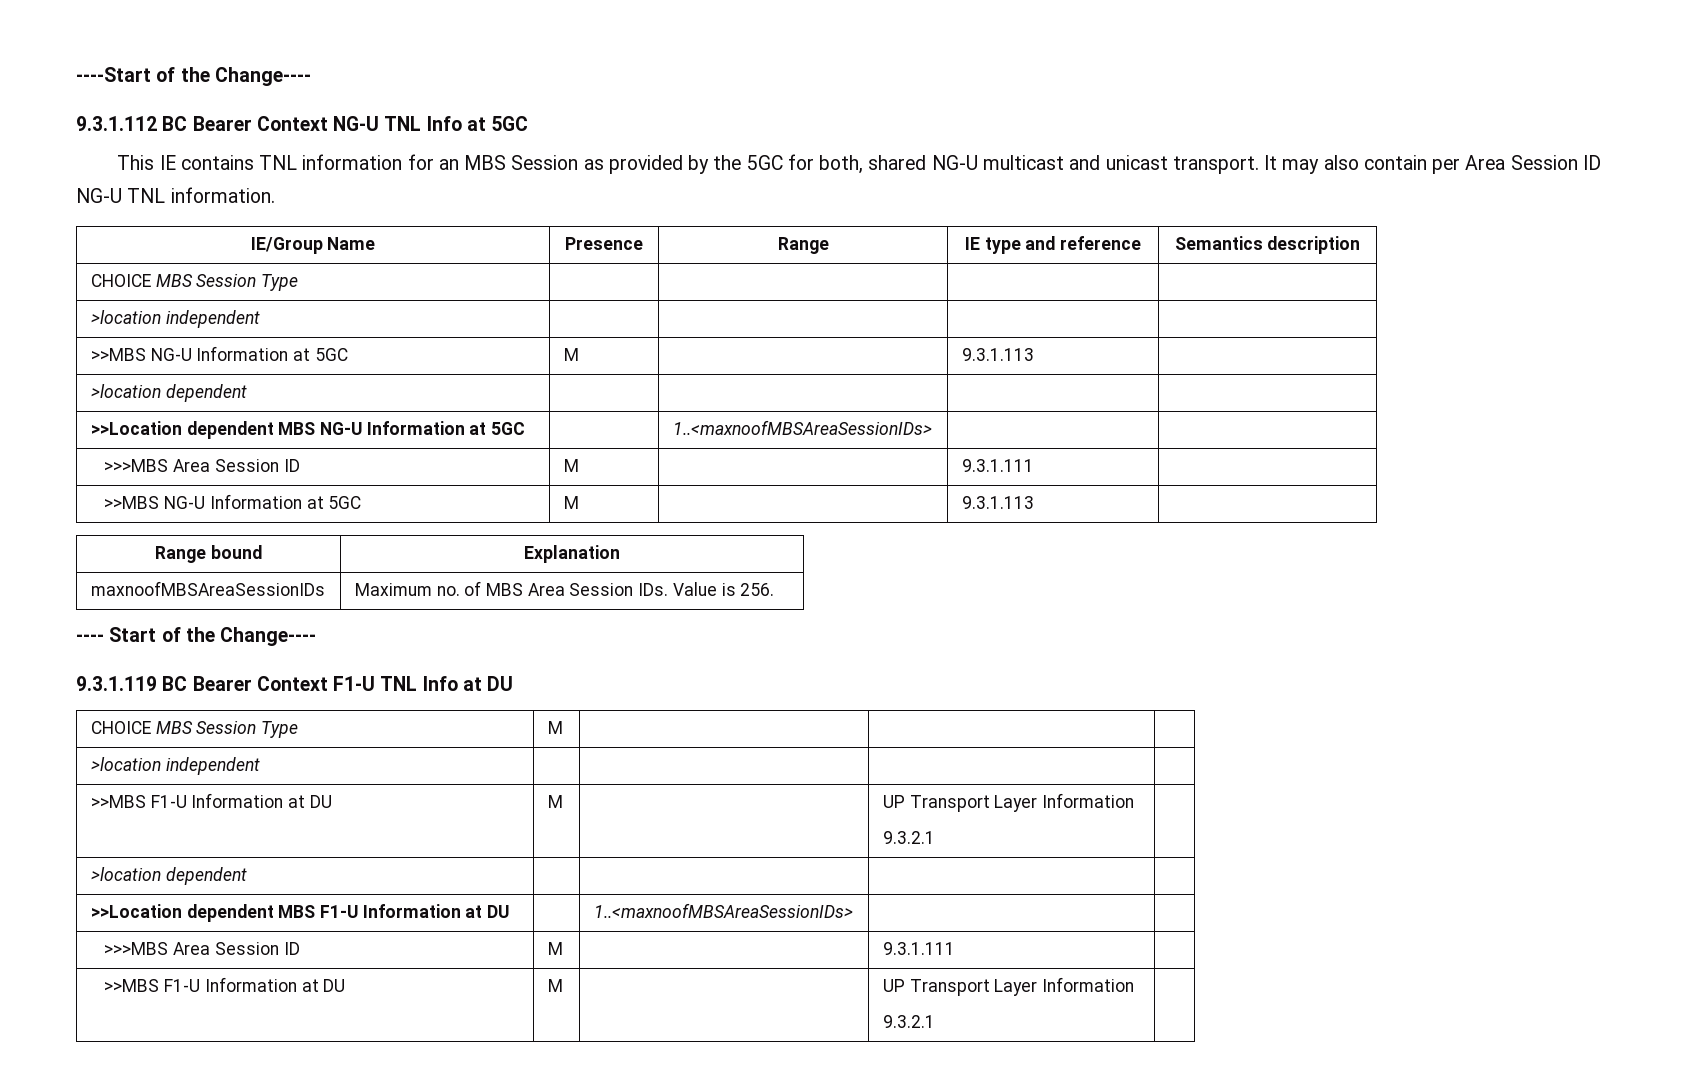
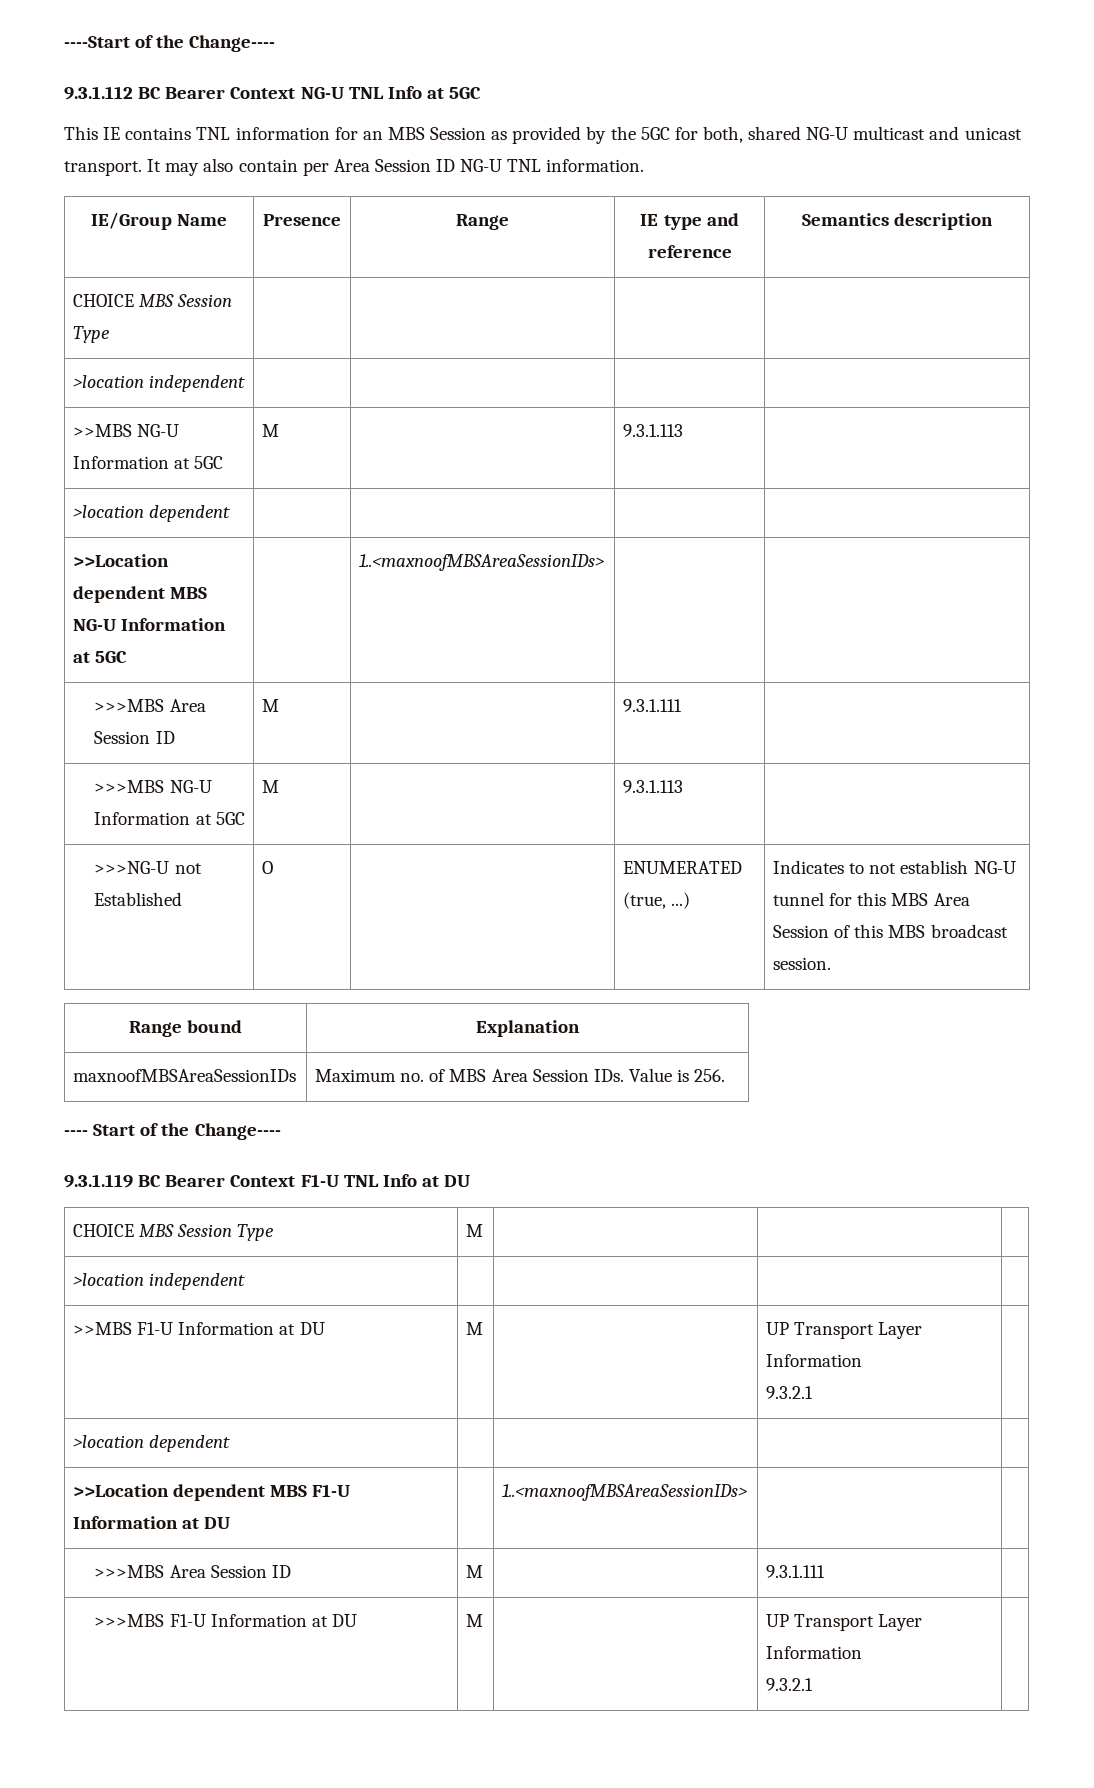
[104,494,362,509] [563,496,579,509] [961,496,1034,509] >>MBS NG-U Information at 5GC | M | | 9.3.1.113 | -> [94,780,212,793] [94,812,245,825] [262,780,280,793] [623,780,684,793] [94,861,202,874] [94,892,183,906] [262,861,274,874] [623,861,743,874] [623,892,691,909] [773,860,1016,874] [773,892,970,906] [773,924,1008,938] [773,957,832,970] >>>MBS NG-U Information at 5GC | M | | 9.3.1.113 | // >>>NG-U not Established | O | | ENUMERATED (true, ...) | Indicates to not establish NG-U tunnel for this MBS Area Session of this MBS broadcast session.
[104,979,160,992] >>MBS -> [94,1614,165,1627] >>>MBS

